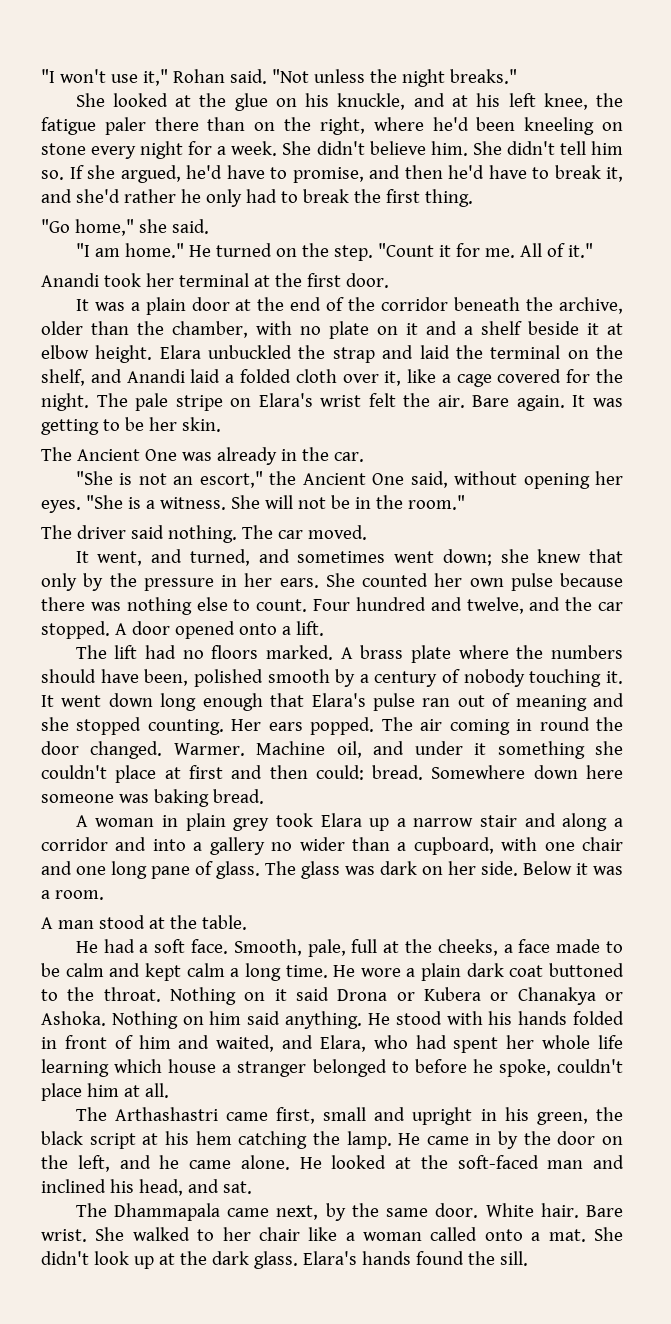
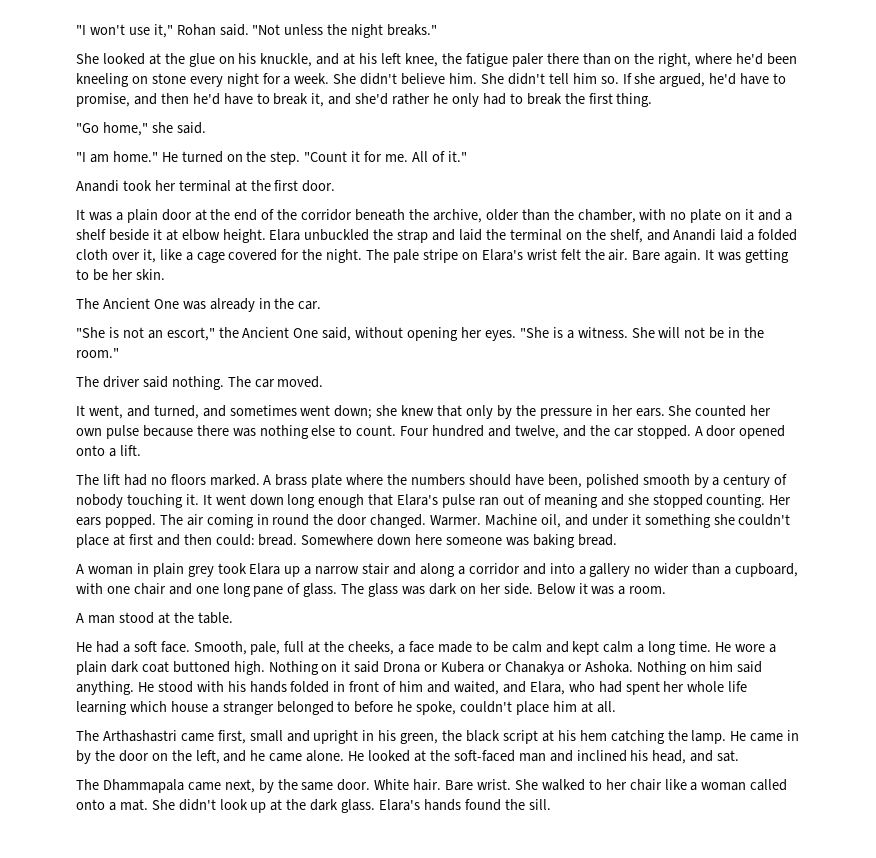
[41,987,161,1002] to the throat. -> [233,661,265,675] high.

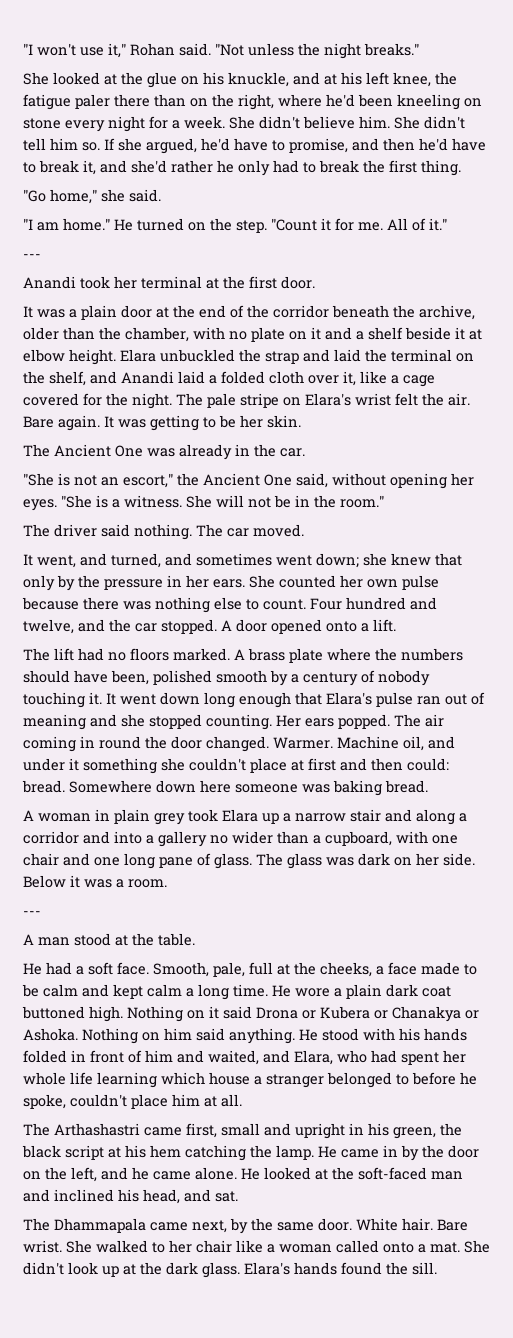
(467, 156) none -> [23,254,41,259] // ---
(667, 590) none -> [23,911,41,916] // ---

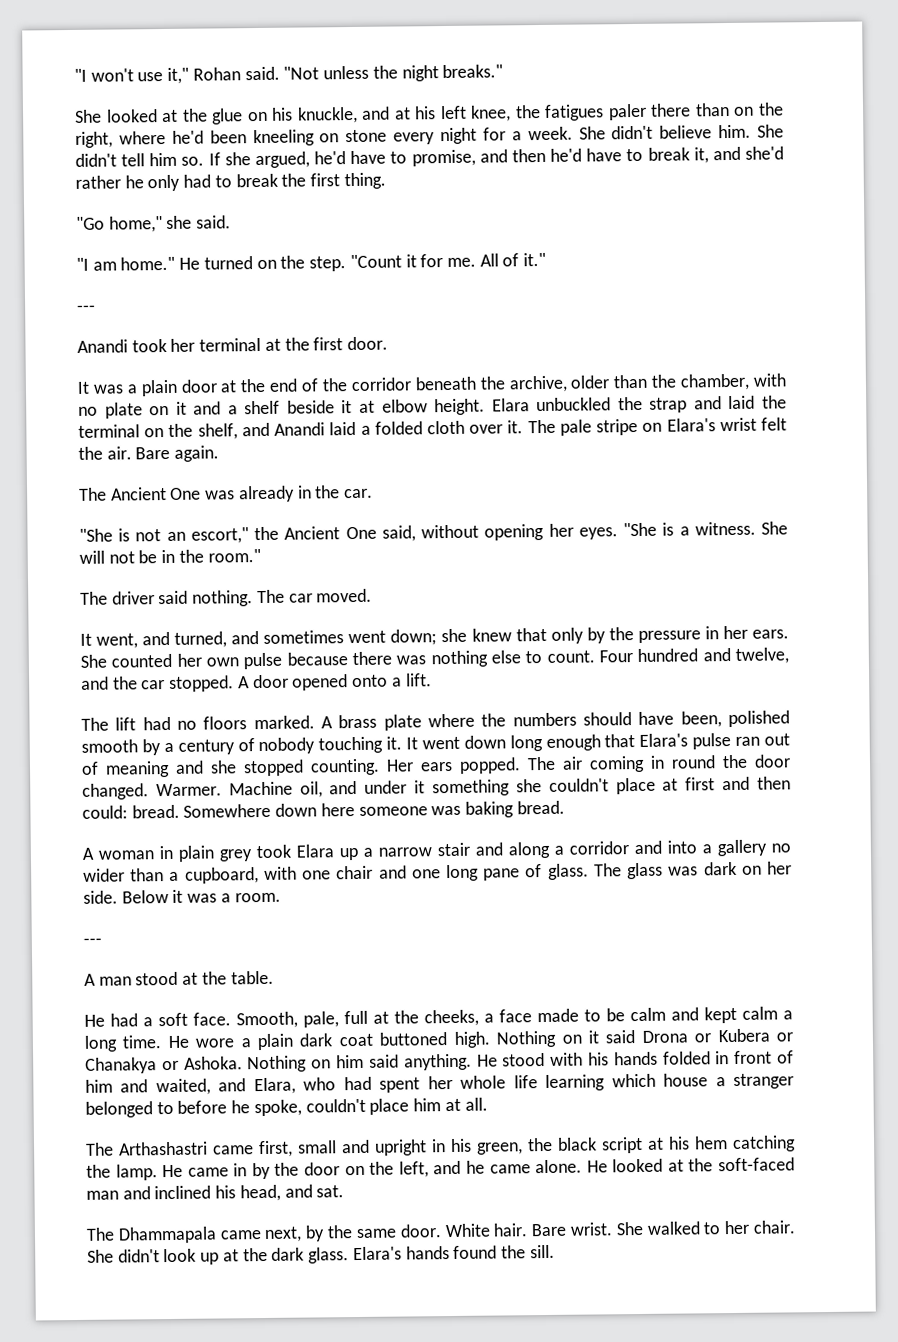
[23,94,71,110] fatigue -> [544,104,605,121] fatigues
[343,371,435,387] [23,393,172,409] it, like a cage covered for the night. -> [507,420,524,434] it.
[104,415,301,431] It was getting to be her skin. -> (220, 453) none
[196,1240,460,1253] chair like a woman called onto a mat. -> [753,1220,796,1234] chair.

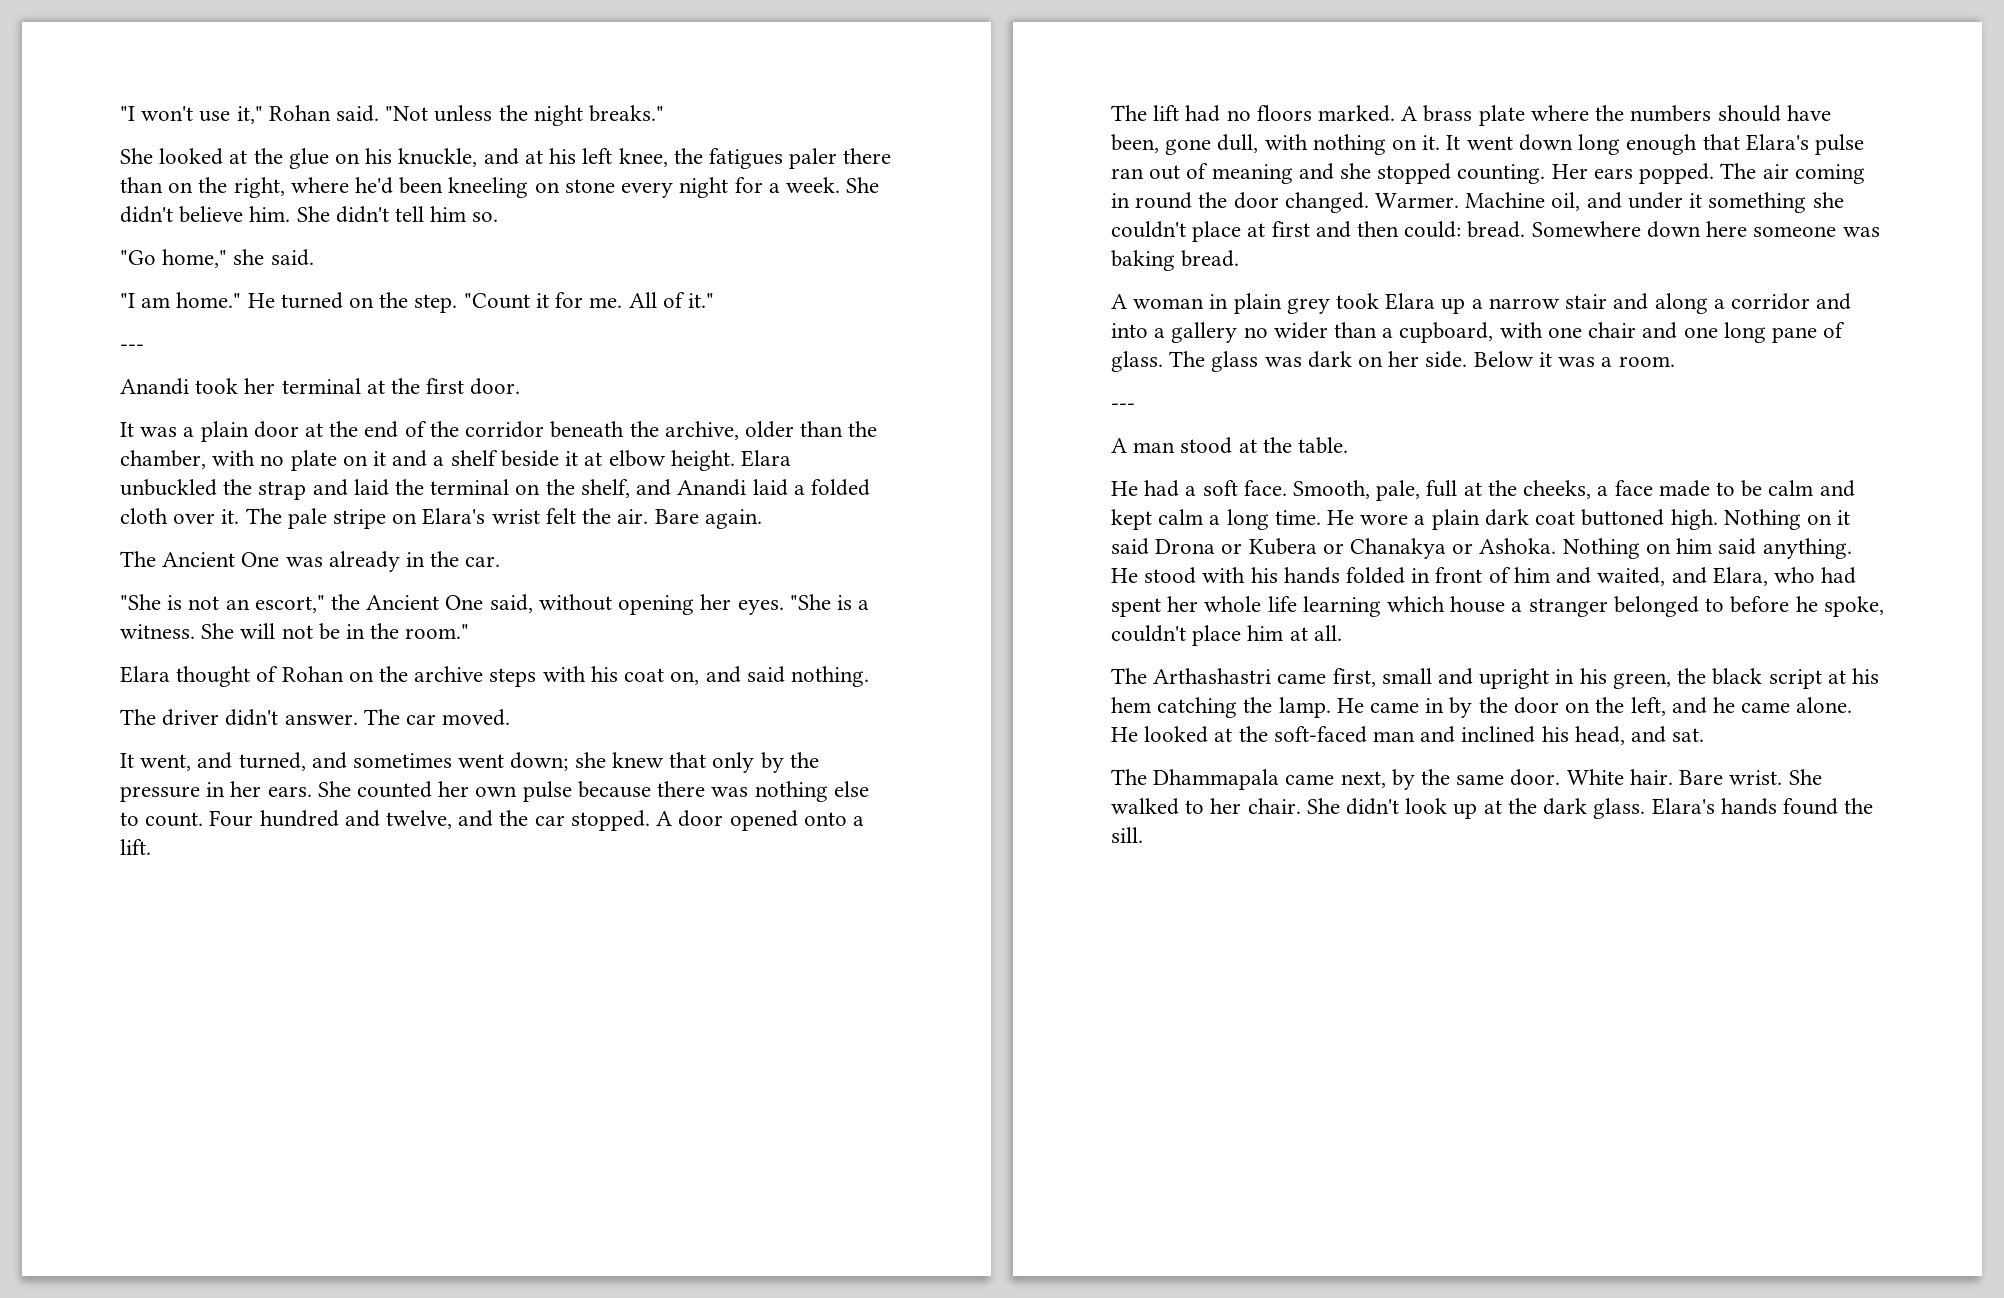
[208,146,784,169] [75,172,386,192] If she argued, he'd have to promise, and then he'd have to break it, and she'd rather he only had to break the first thing. -> (499, 217) none
(261, 555) none -> [120,666,869,687] // Elara thought of Rohan on the archive steps with his coat on, and said nothing.
[158,590,254,607] said nothing. -> [225,709,358,726] didn't answer.
[728,710,790,728] [81,736,384,756] polished smooth by a century of nobody touching -> [1165,134,1418,155] gone dull, with nothing on

